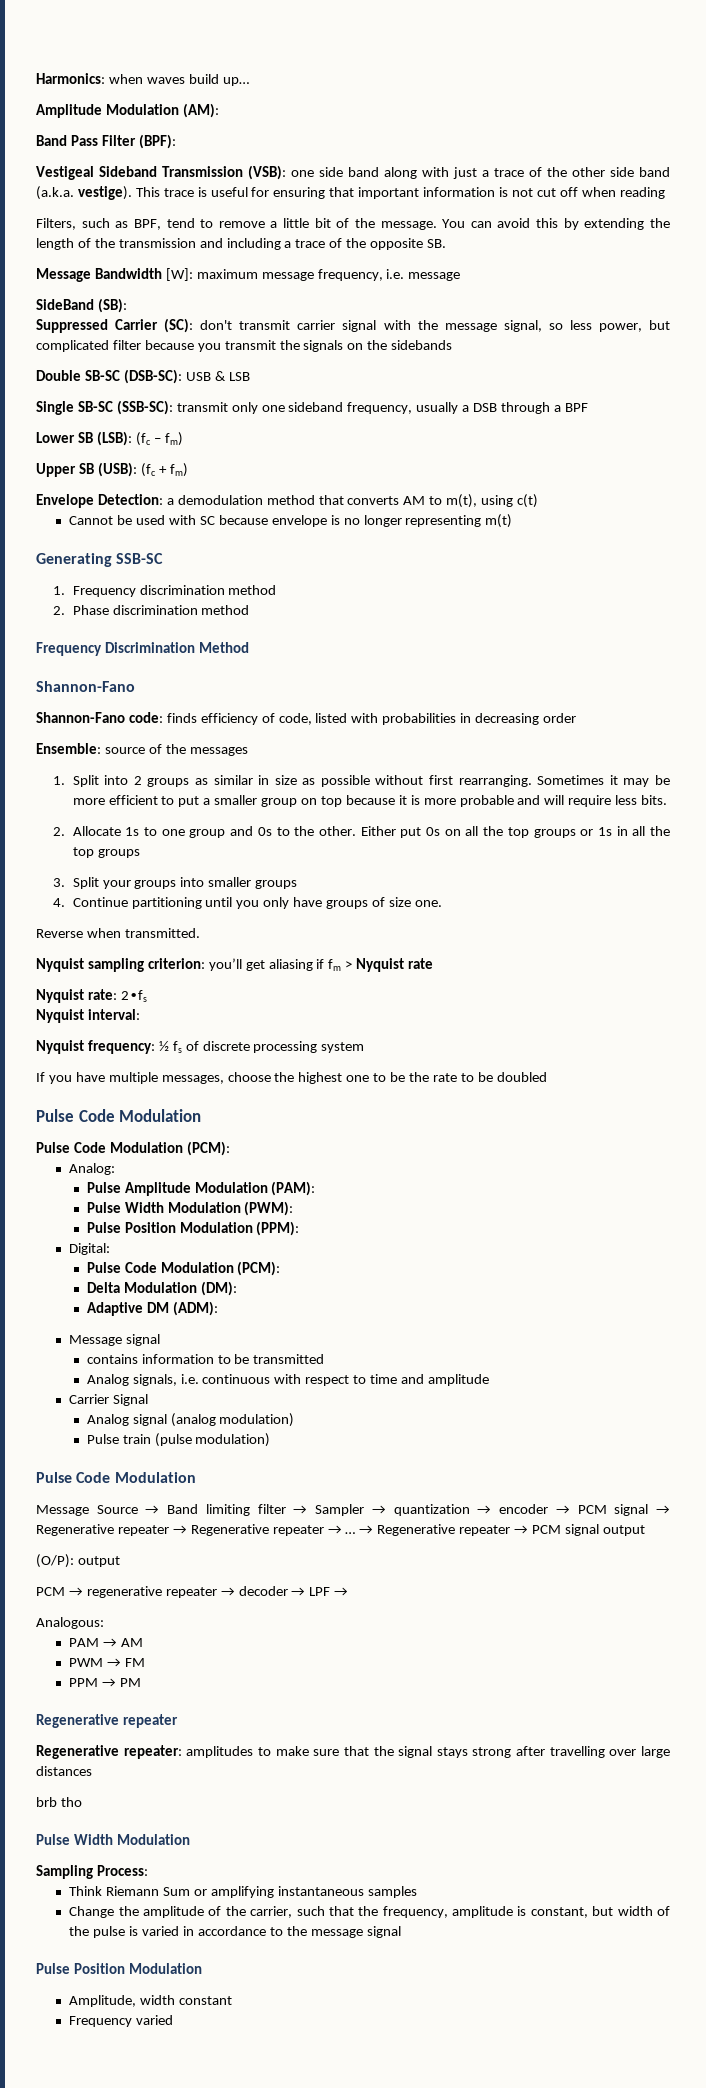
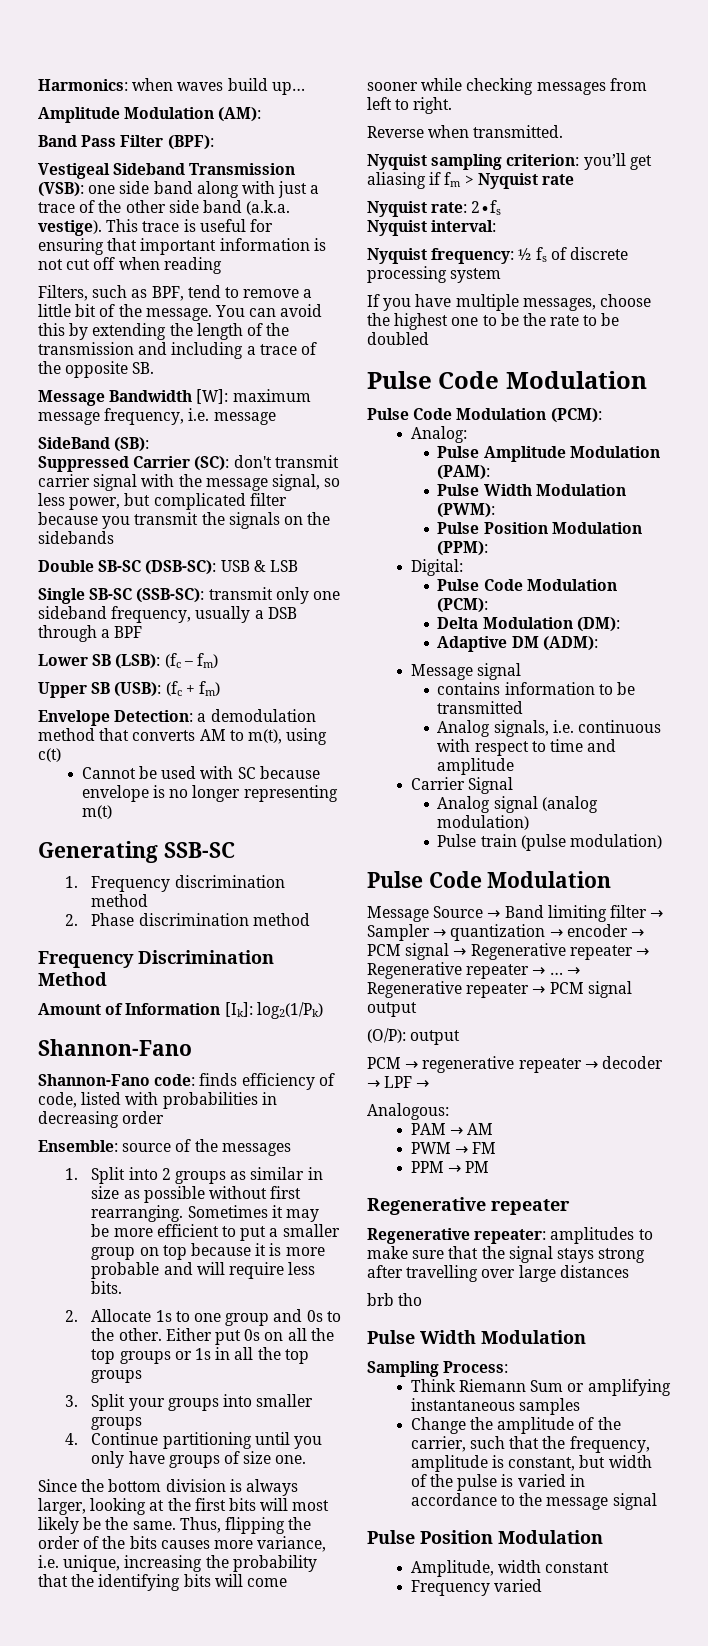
(250, 647) none -> [38,1002,323,1019] // Amount of Information [Ik]: log2(1/Pk)
(442, 903) none -> [38,1479,298,1496] [38,1498,330,1515] [38,1517,312,1534] [38,1536,327,1552] [38,1555,317,1572] [38,1574,287,1591] [367,78,647,95] [367,97,453,114] // Since the bottom division is always larger, looking at the first bits will most likely be the same. Thus, flipping the order of the bits causes more variance, i.e. unique, increasing the probability that the identifying bits will come sooner while checking messages from left to right.

